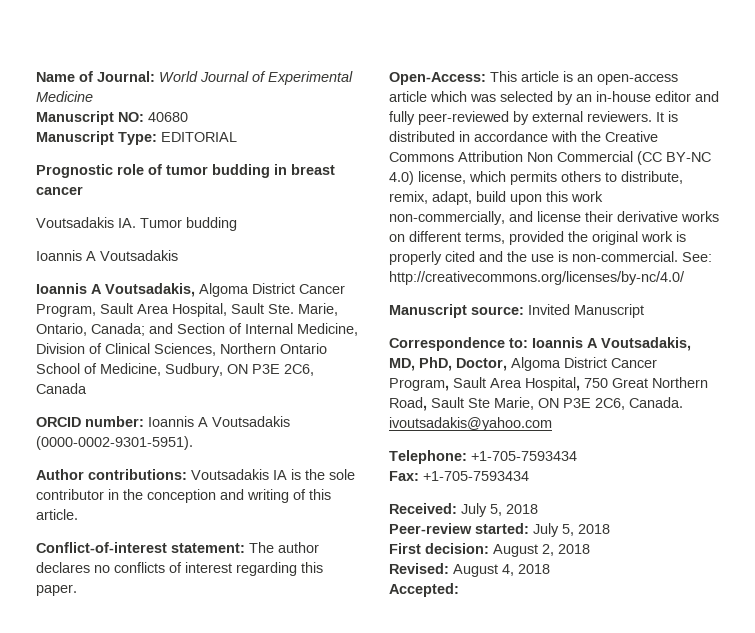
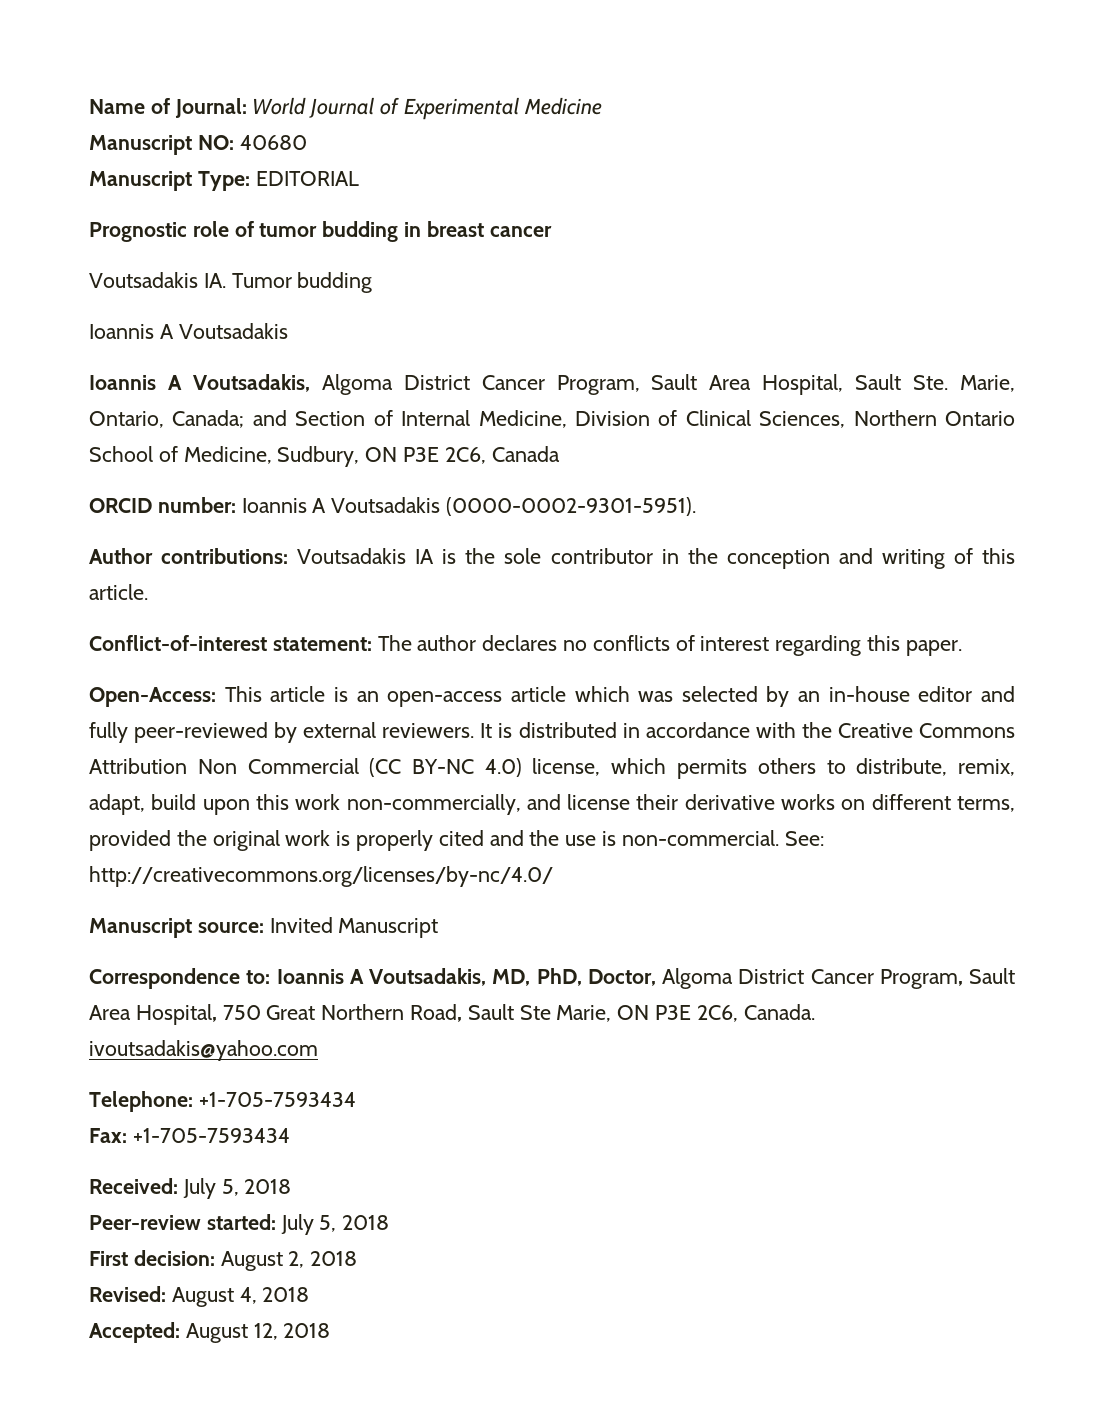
(459, 590) none -> [185,1323,331,1343] August 12, 2018

